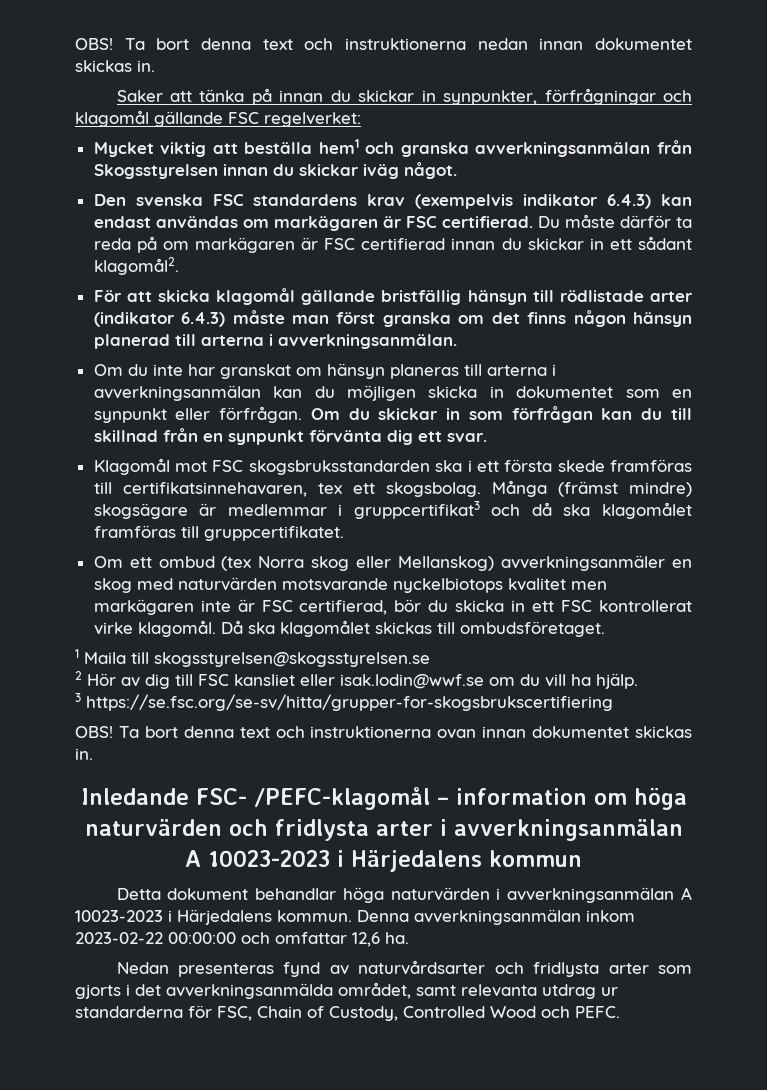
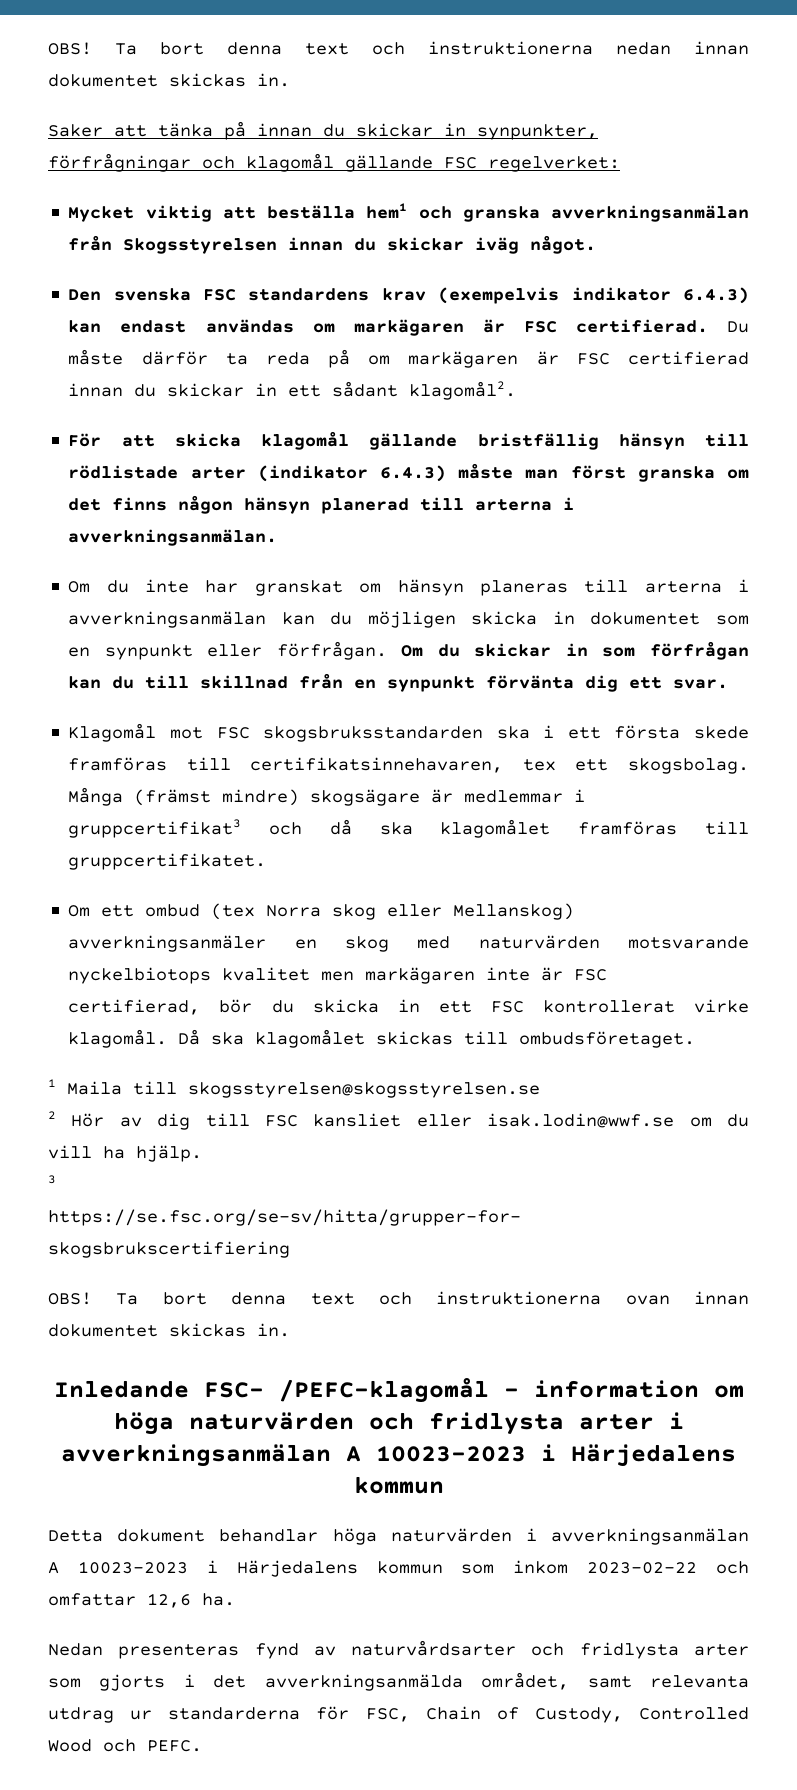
[277,909,581,925] kommun. Denna avverkningsanmälan -> [376,1561,495,1574] kommun som
[168,932,236,944] 00:00:00 -> (698, 1568) none

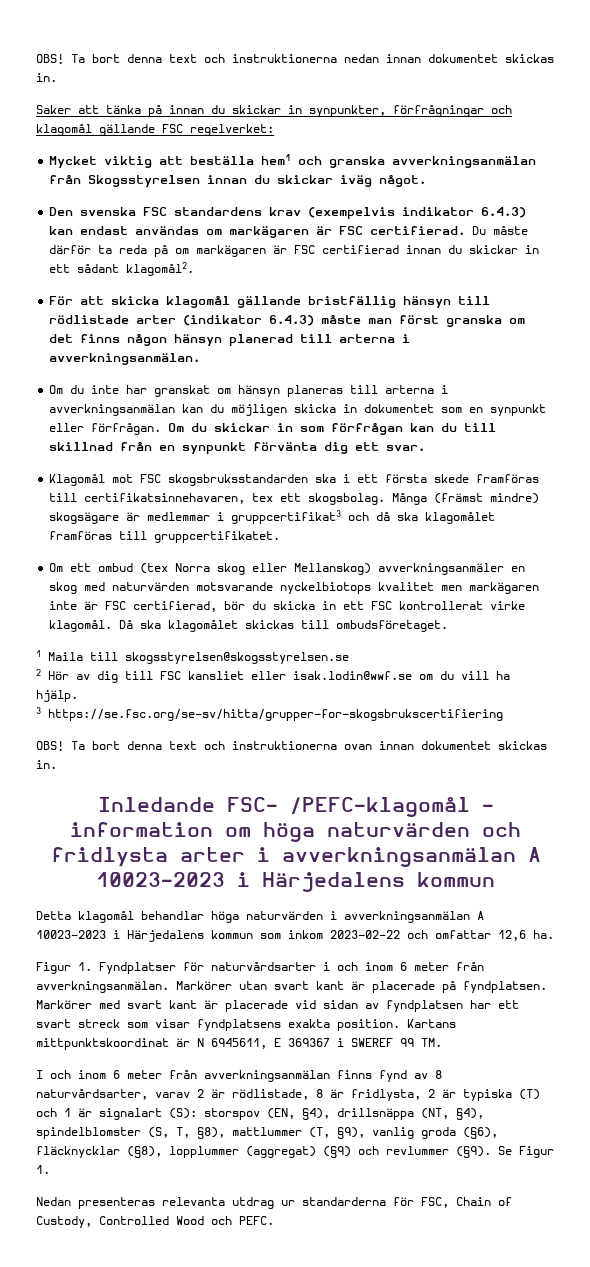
[117,1529,206,1542] dokument -> [78,911,134,923] klagomål
[48,1640,749,1659] [48,1672,632,1691] Nedan presenteras fynd av naturvårdsarter och fridlysta arter som gjorts i det avverkningsanmälda området, samt -> [36,962,484,974] [36,981,547,993] [36,1000,519,1012] [36,1019,456,1031] [36,1038,442,1050] [36,1070,442,1082] [36,1089,540,1101] [36,1108,484,1120] [36,1127,498,1139] [36,1146,554,1158] [36,1165,50,1174] [36,1197,155,1209] Figur 1. Fyndplatser för naturvårdsarter i och inom 6 meter från avverkningsanmälan. Markörer utan svart kant är placerade på fyndplatsen. Markörer med svart kant är placerade vid sidan av fyndplatsen har ett svart streck som visar fyndplatsens exakta position. Kartans mittpunktskoordinat är N 6945611, E 369367 i SWEREF 99 TM. // I och inom 6 meter från avverkningsanmälan finns fynd av 8 naturvårdsarter, varav 2 är rödlistade, 8 är fridlysta, 2 är typiska (T) och 1 är signalart (S): storspov (EN, §4), drillsnäppa (NT, §4), spindelblomster (S, T, §8), mattlummer (T, §9), vanlig groda (§6), fläcknycklar (§8), lopplummer (aggregat) (§9) och revlummer (§9). Se Figur 1. // Nedan presenteras

